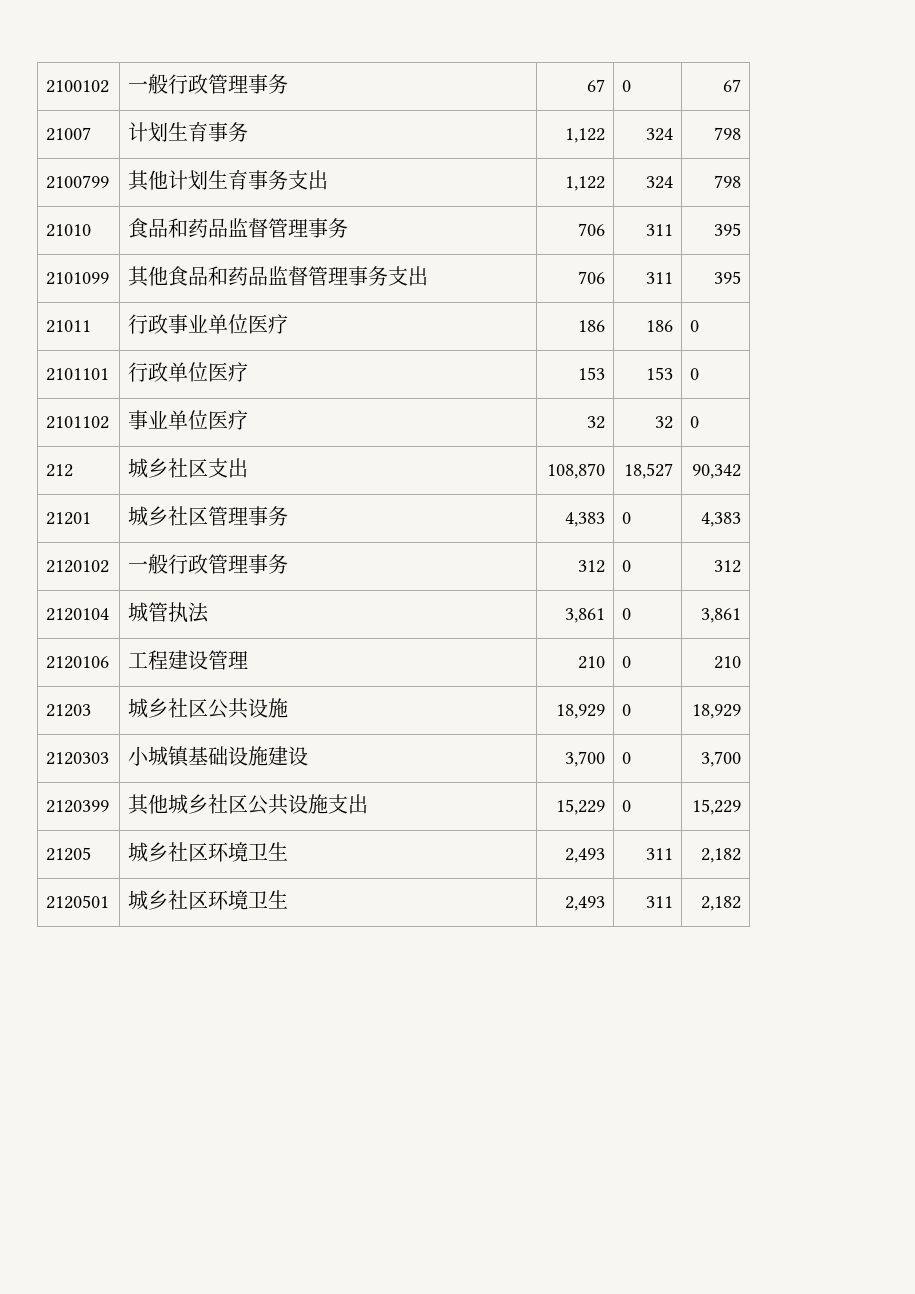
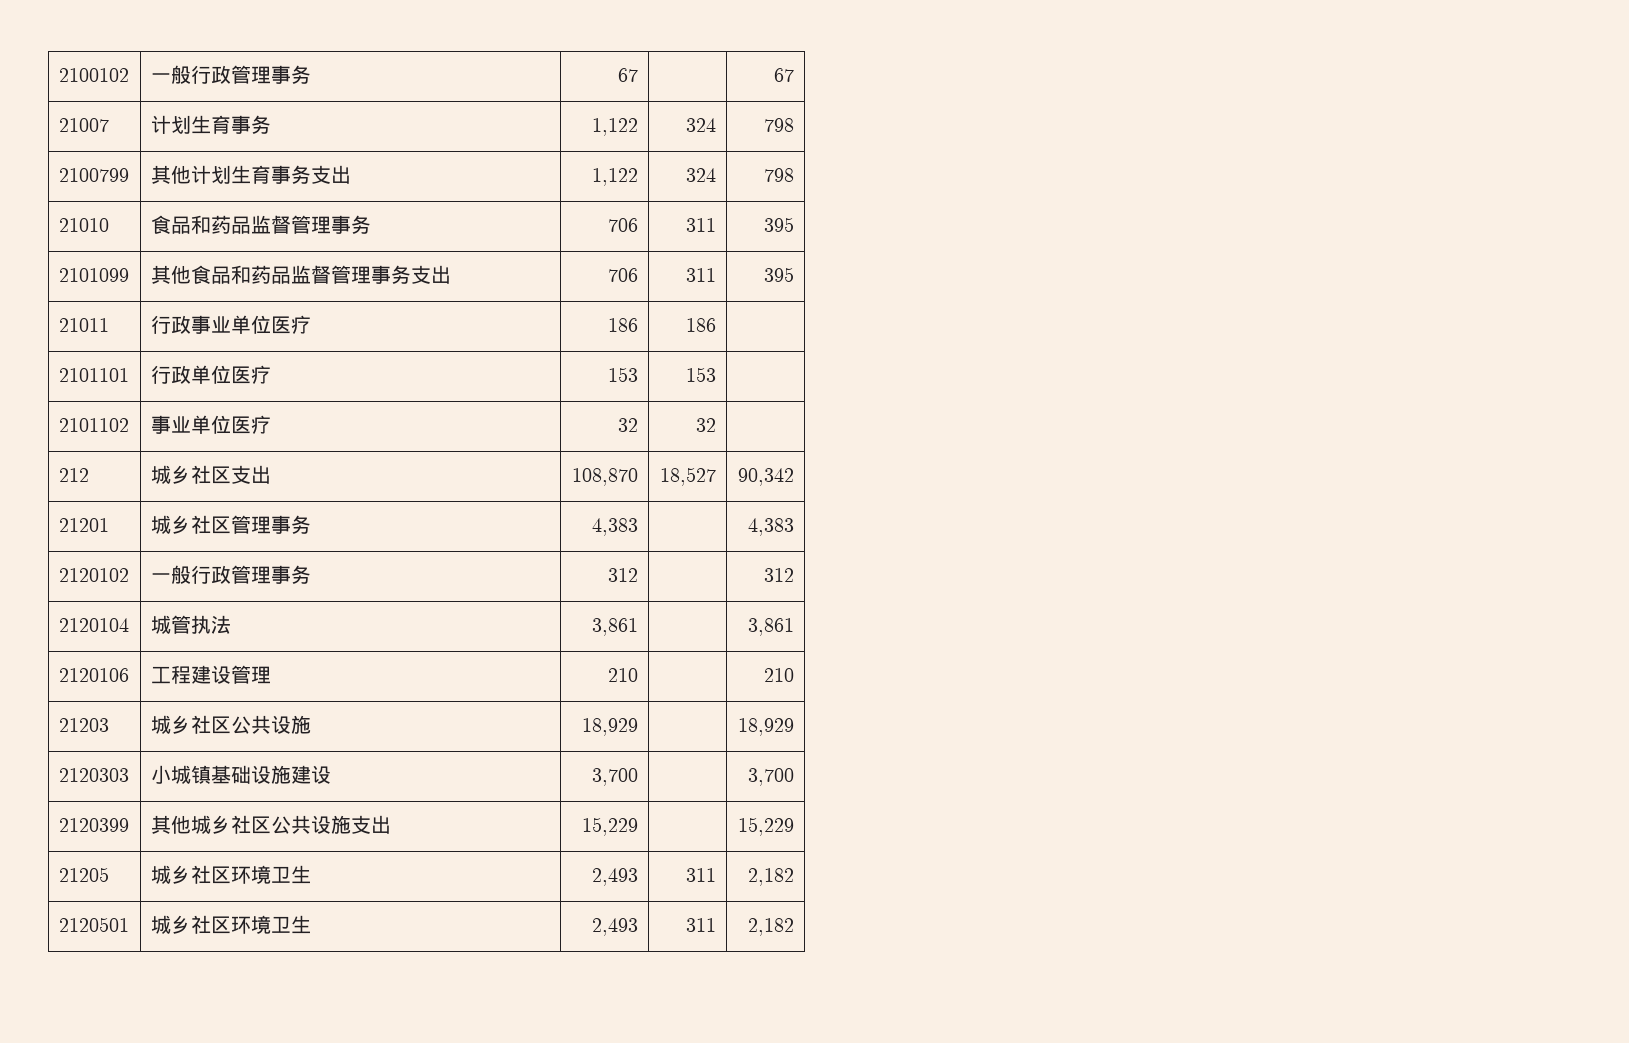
[622,80,632,92] 0 -> (639, 75) none
[690,320,700,332] 0 -> (717, 325) none
[690,368,700,380] 0 -> (717, 374) none
[690,416,700,428] 0 -> (717, 425) none
[622,512,632,524] 0 -> (639, 527) none
[622,560,632,572] 0 -> (639, 575) none
[622,608,632,620] 0 -> (639, 627) none
[622,656,632,668] 0 -> (639, 675) none
[622,704,632,716] 0 -> (639, 727) none
[622,752,632,764] 0 -> (639, 777) none
[622,800,632,812] 0 -> (639, 826) none

